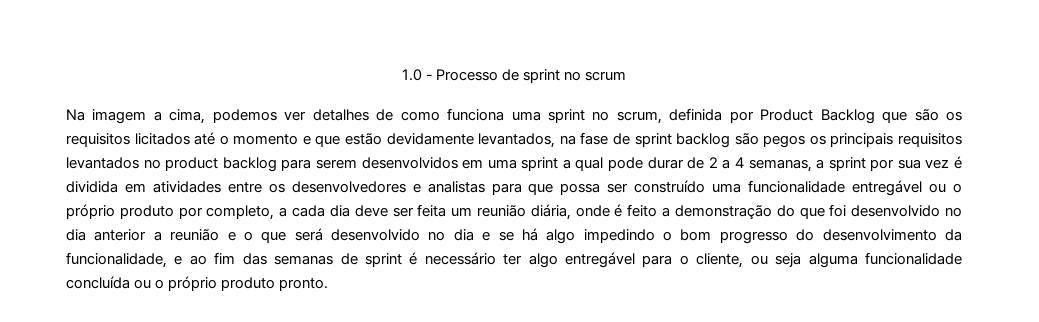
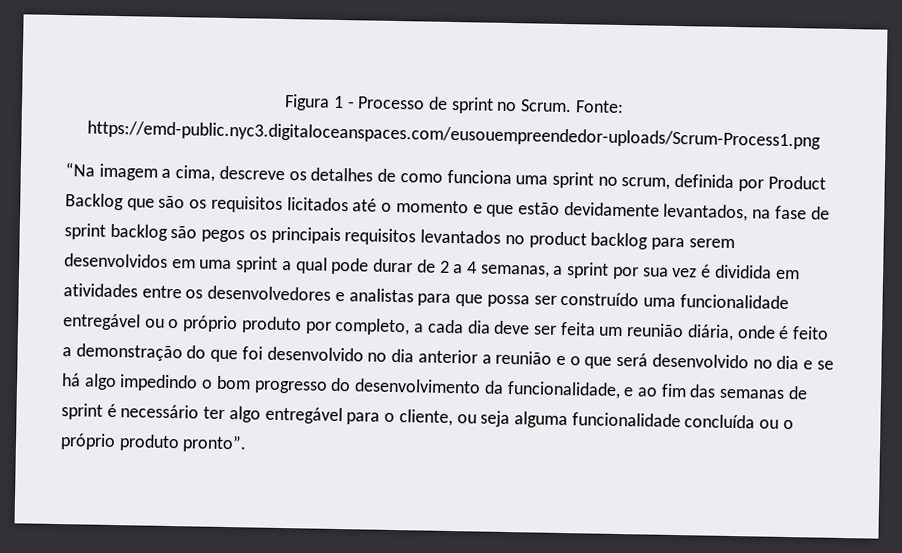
[401,69,422,81] 1.0 -> [284,94,344,111] Figura 1
[585,71,627,81] [66,109,85,121] scrum // Na -> [520,99,624,114] [87,120,821,150] [65,162,95,177] Scrum. Fonte: https://emd-public.nyc3.digitaloceanspaces.com/eusouempreendedor-uploads/Scrum-Process1.png // “Na
[212,109,307,123] podemos ver -> [218,165,307,181] descreve os
[279,278,329,291] pronto. -> [182,434,248,453] pronto”.

